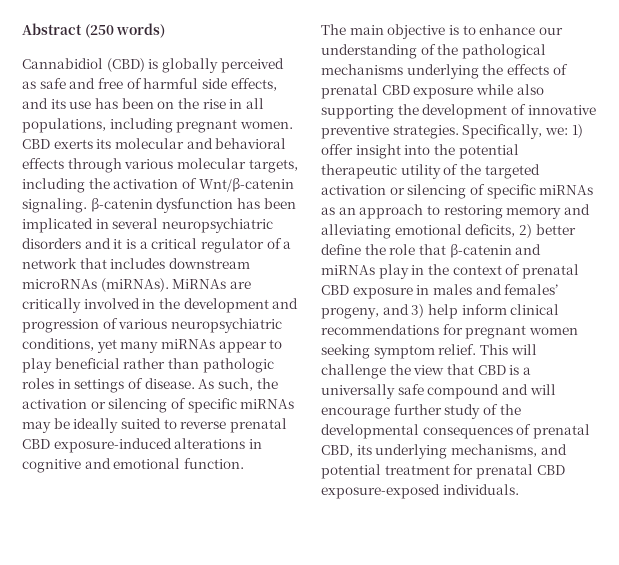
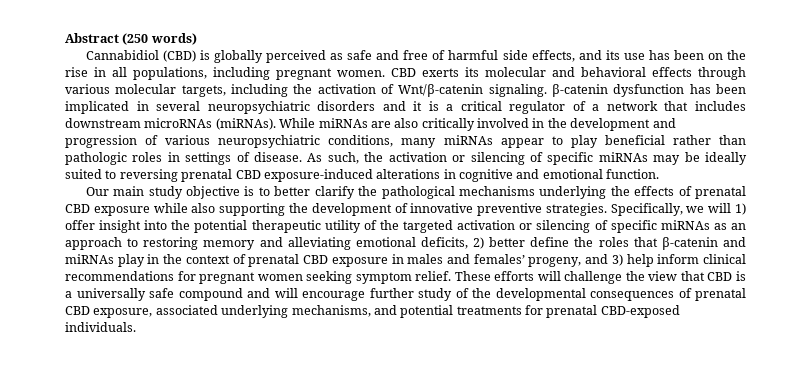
[172,279,251,289] MiRNAs are -> [279,118,419,128] While miRNAs are also
[96,339,117,353] yet -> (394, 141) none
[180,421,227,429] reverse -> [119,169,178,182] reversing
[321,24,563,39] [321,44,436,59] The main objective is to enhance our understanding of -> [85,186,355,199] Our main study objective is to better clarify
[544,127,568,135] we: -> [686,203,732,213] we will
[389,244,416,255] role -> [598,237,629,247] roles
[479,344,508,355] This -> [454,271,535,281] These efforts
[321,445,372,457] CBD, its -> [65,305,218,318] CBD exposure, associated
[384,465,450,475] treatment -> [456,306,522,315] treatments
[536,465,565,475] [321,484,440,499] CBD exposure-exposed -> [600,305,680,318] CBD-exposed

